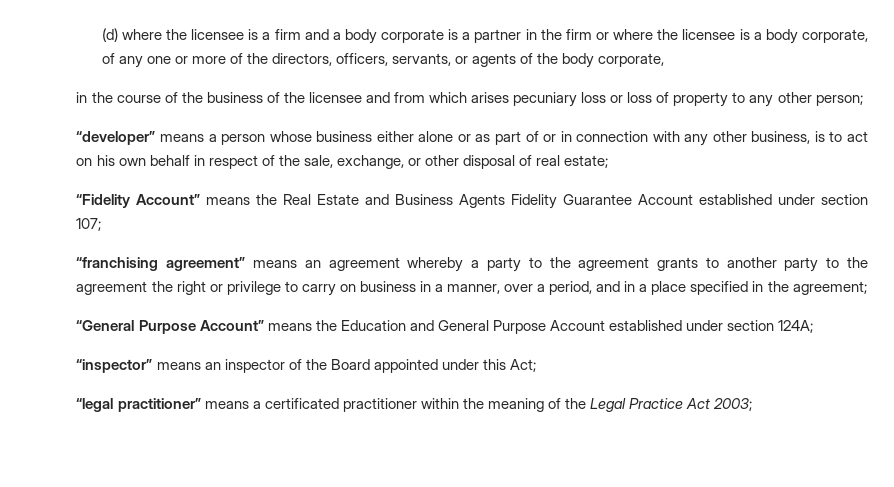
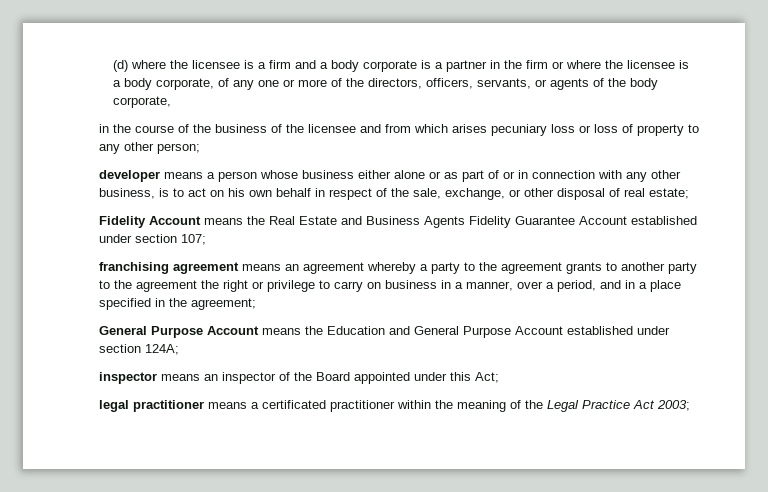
[76,131,156,145] “developer” -> [98,170,160,182] developer
[76,194,201,208] “Fidelity Account” -> [98,216,201,228] Fidelity Account
[76,257,246,271] “franchising agreement” -> [98,262,239,274] franchising agreement
[76,320,264,334] “General Purpose Account” -> [98,326,259,338] General Purpose Account
[76,359,153,373] “inspector” -> [98,372,157,384] inspector
[76,398,201,412] “legal practitioner” -> [98,400,204,412] legal practitioner

